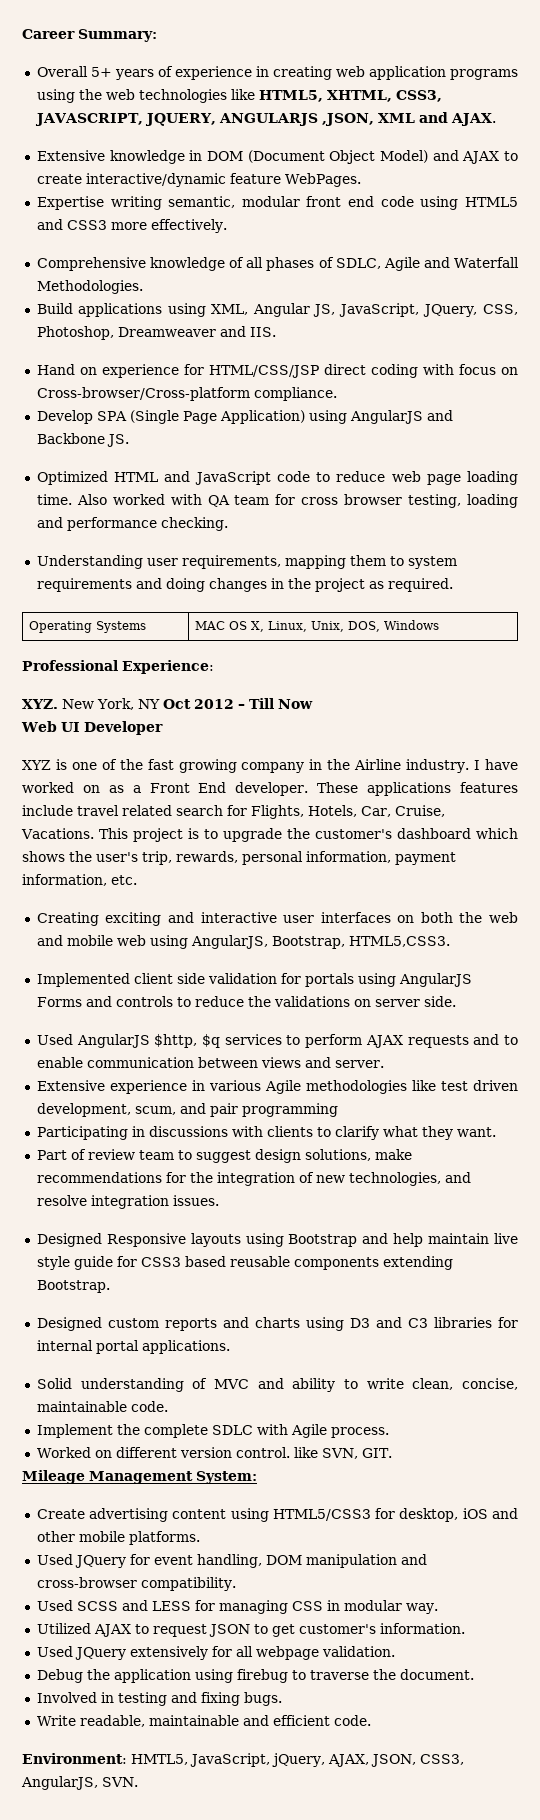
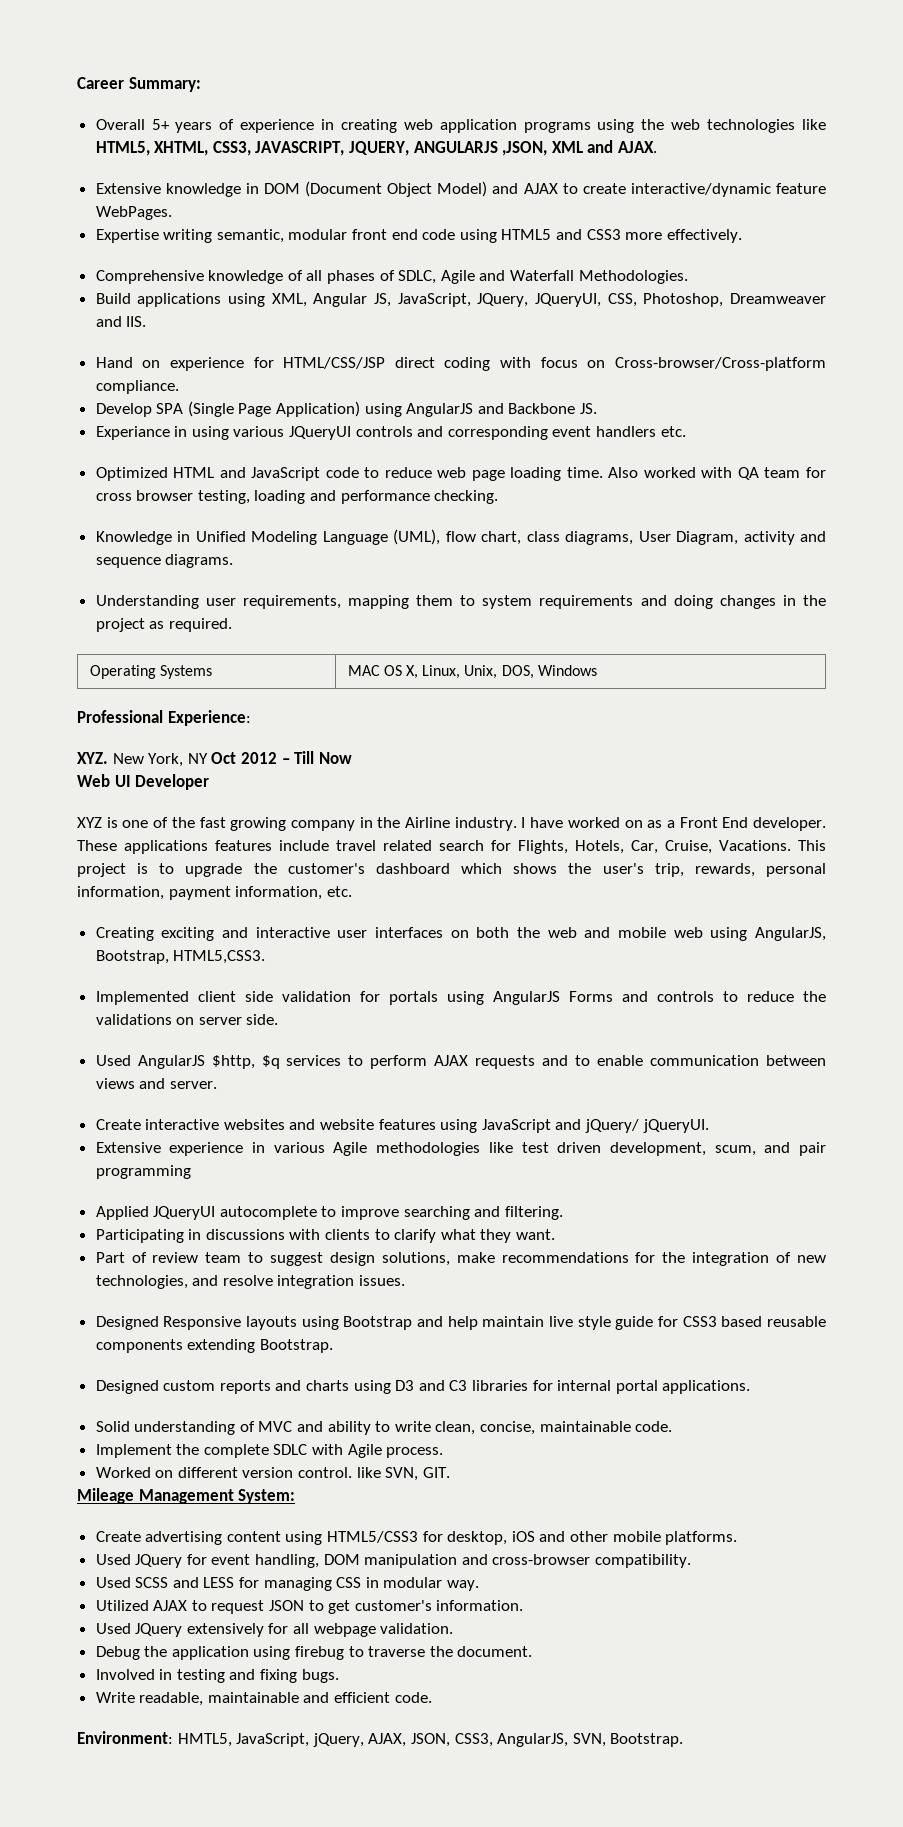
(478, 310) none -> [535,293,602,307] JQueryUI,
(129, 440) none -> [95,426,686,440] // Experiance in using various JQueryUI controls and corresponding event handlers etc.
(228, 524) none -> [95,529,826,545] [95,554,234,568] // Knowledge in Unified Modeling Language (UML), flow chart, class diagrams, User Diagram, activity and sequence diagrams.
(384, 1064) none -> [95,1119,709,1133] // Create interactive websites and website features using JavaScript and jQuery/ jQueryUI.
(338, 1110) none -> [95,1206,563,1220] // Applied JQueryUI autocomplete to improve searching and filtering.
[102,1777,138,1787] SVN. -> [572,1733,684,1747] SVN, Bootstrap.

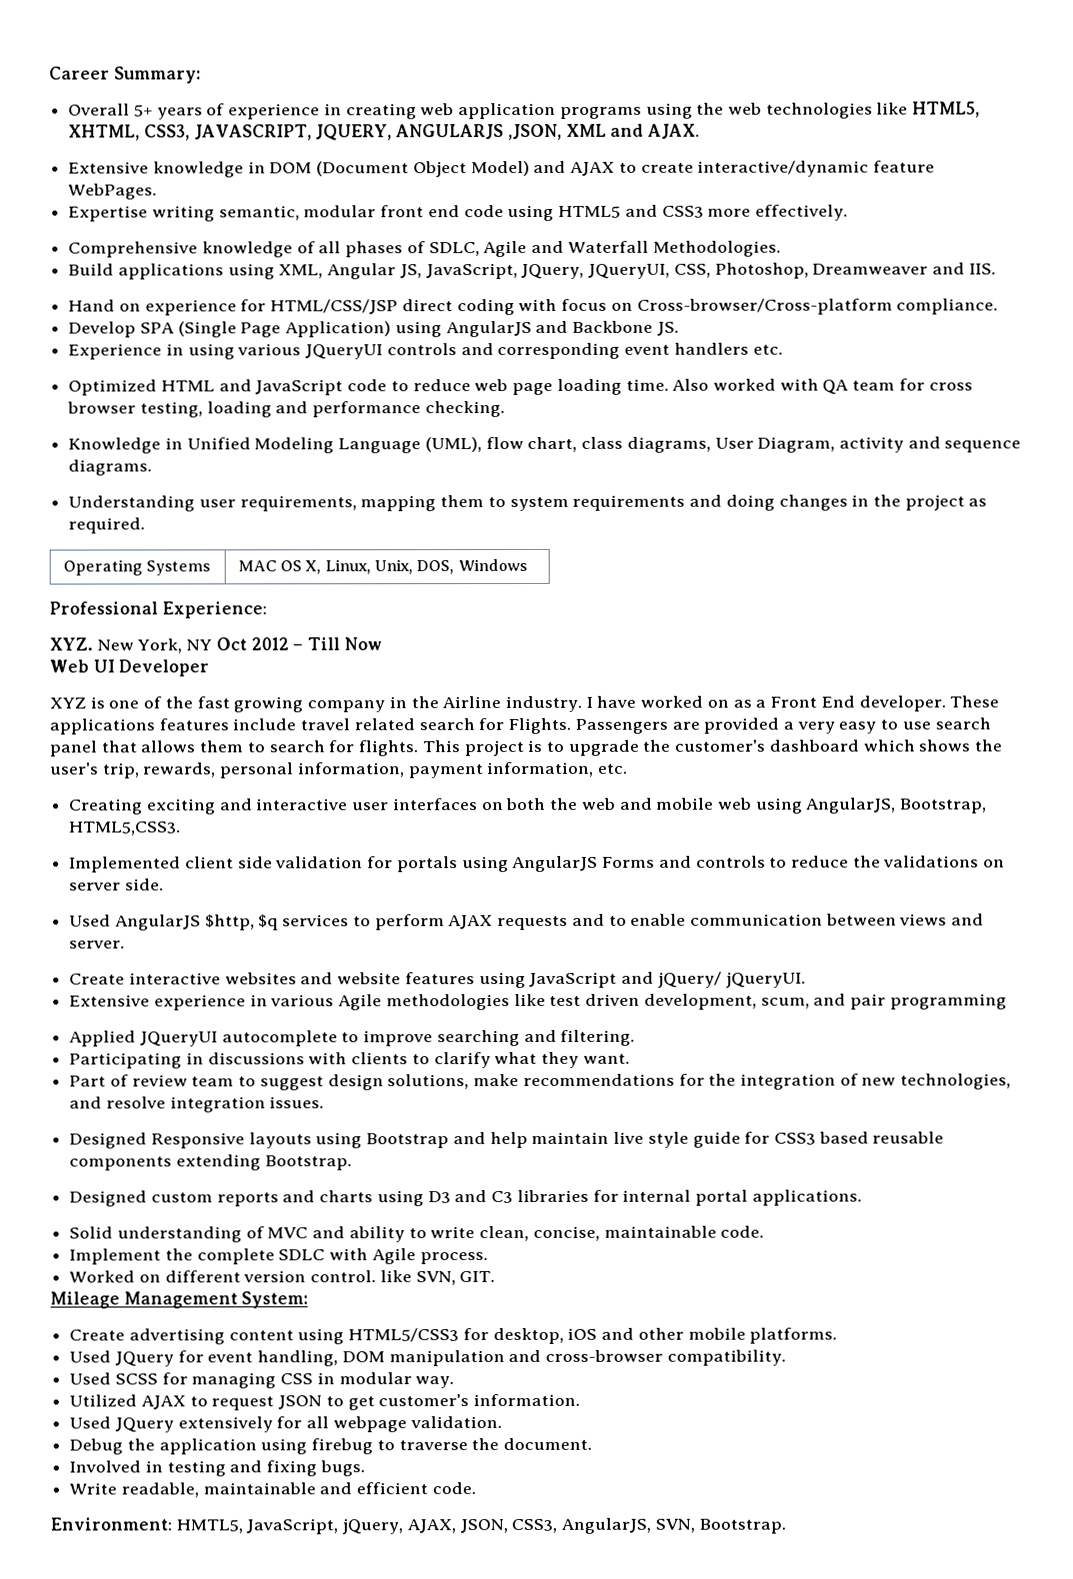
[95,426,170,440] Experiance -> [68,343,163,360] Experience
[518,840,791,854] Flights, Hotels, Car, Cruise, Vacations. -> [508,717,991,735] [49,740,419,757] Flights. Passengers are provided a very easy to use search panel that allows them to search for flights.
[172,1577,235,1588] and LESS -> (158, 1379) none

